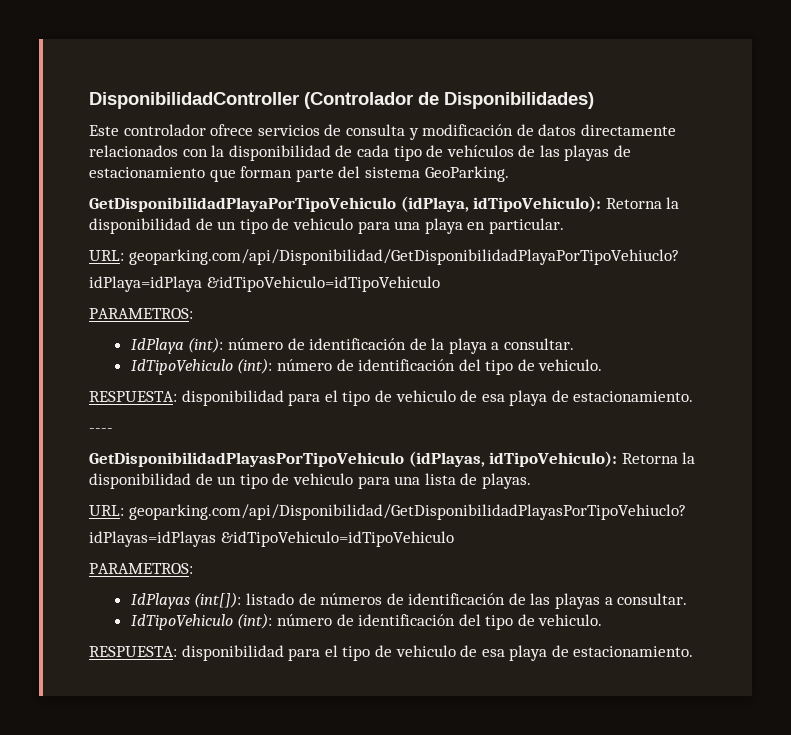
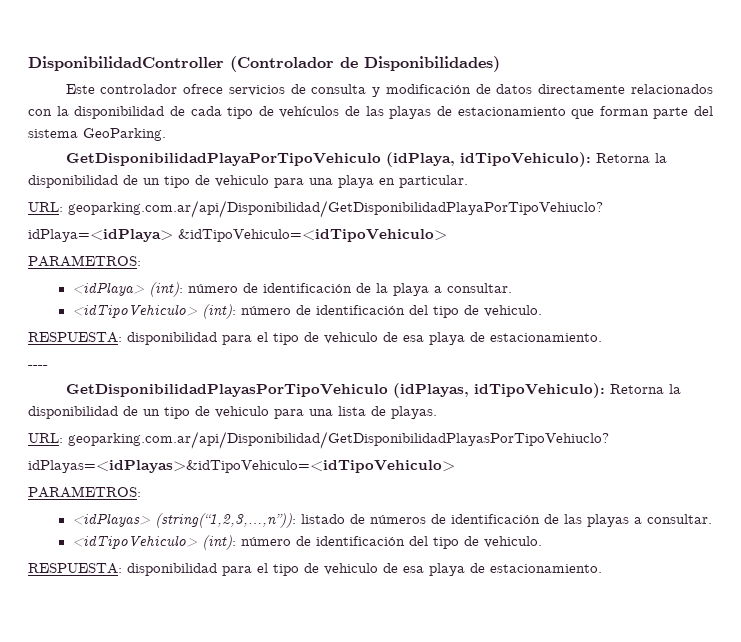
[128,249,679,265] [89,276,440,292] [89,308,193,319] [130,338,184,354] geoparking.com/api/Disponibilidad/GetDisponibilidadPlayaPorTipoVehiuclo? // idPlaya=idPlaya &idTipoVehiculo=idTipoVehiculo // PARAMETROS: // IdPlaya -> [68,200,603,218] [28,229,447,242] [28,255,141,267] [72,282,145,296] geoparking.com.ar/api/Disponibilidad/GetDisponibilidadPlayaPorTipoVehiuclo? // idPlaya=<idPlaya> &idTipoVehiculo=<idTipoVehiculo> // PARAMETROS: // <idPlaya>
[130,359,233,375] IdTipoVehiculo -> [72,304,198,318] <idTipoVehiculo>
[128,504,686,520] [89,531,454,547] [89,563,193,574] [130,592,242,609] geoparking.com/api/Disponibilidad/GetDisponibilidadPlayasPorTipoVehiuclo? // idPlayas=idPlayas &idTipoVehiculo=idTipoVehiculo // PARAMETROS: // IdPlayas (int[]): -> [68,431,609,449] [28,460,455,473] [28,486,141,498] [72,513,297,528] geoparking.com.ar/api/Disponibilidad/GetDisponibilidadPlayasPorTipoVehiuclo? // idPlayas=<idPlayas>&idTipoVehiculo=<idTipoVehiculo> // PARAMETROS: // <idPlayas> (string(“1,2,3,…,n”)):
[130,614,233,630] IdTipoVehiculo -> [72,535,198,549] <idTipoVehiculo>

